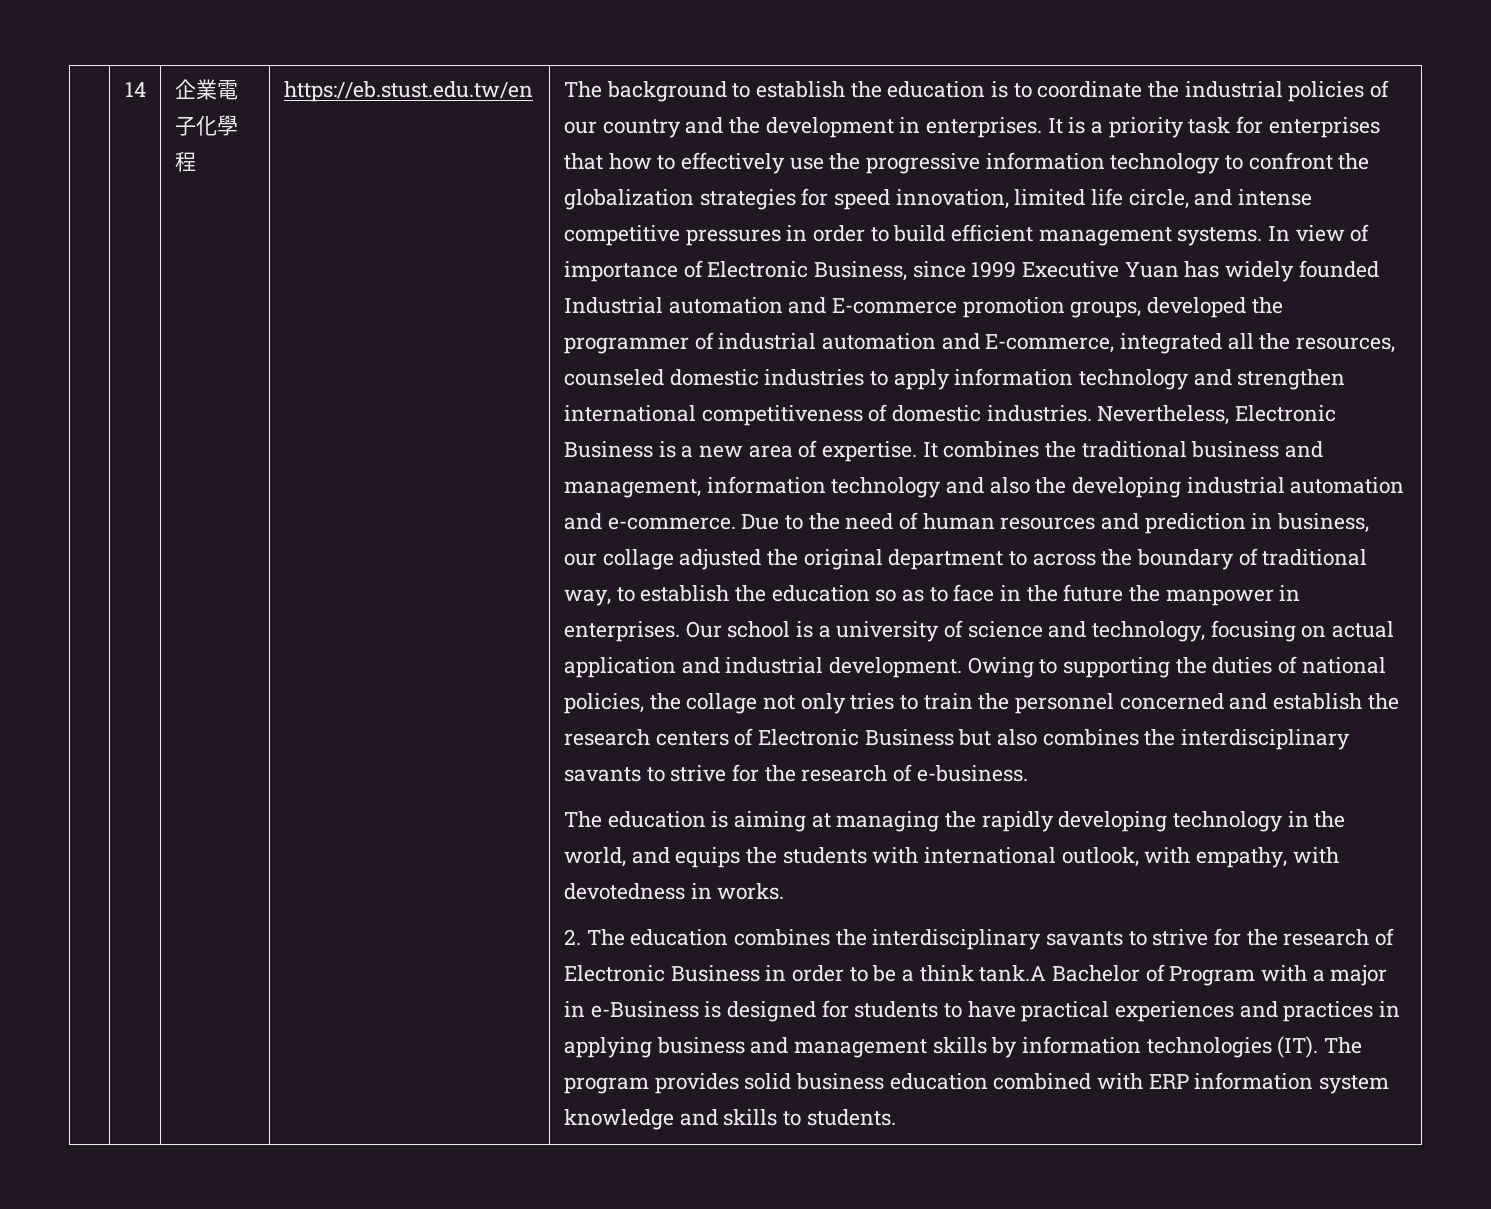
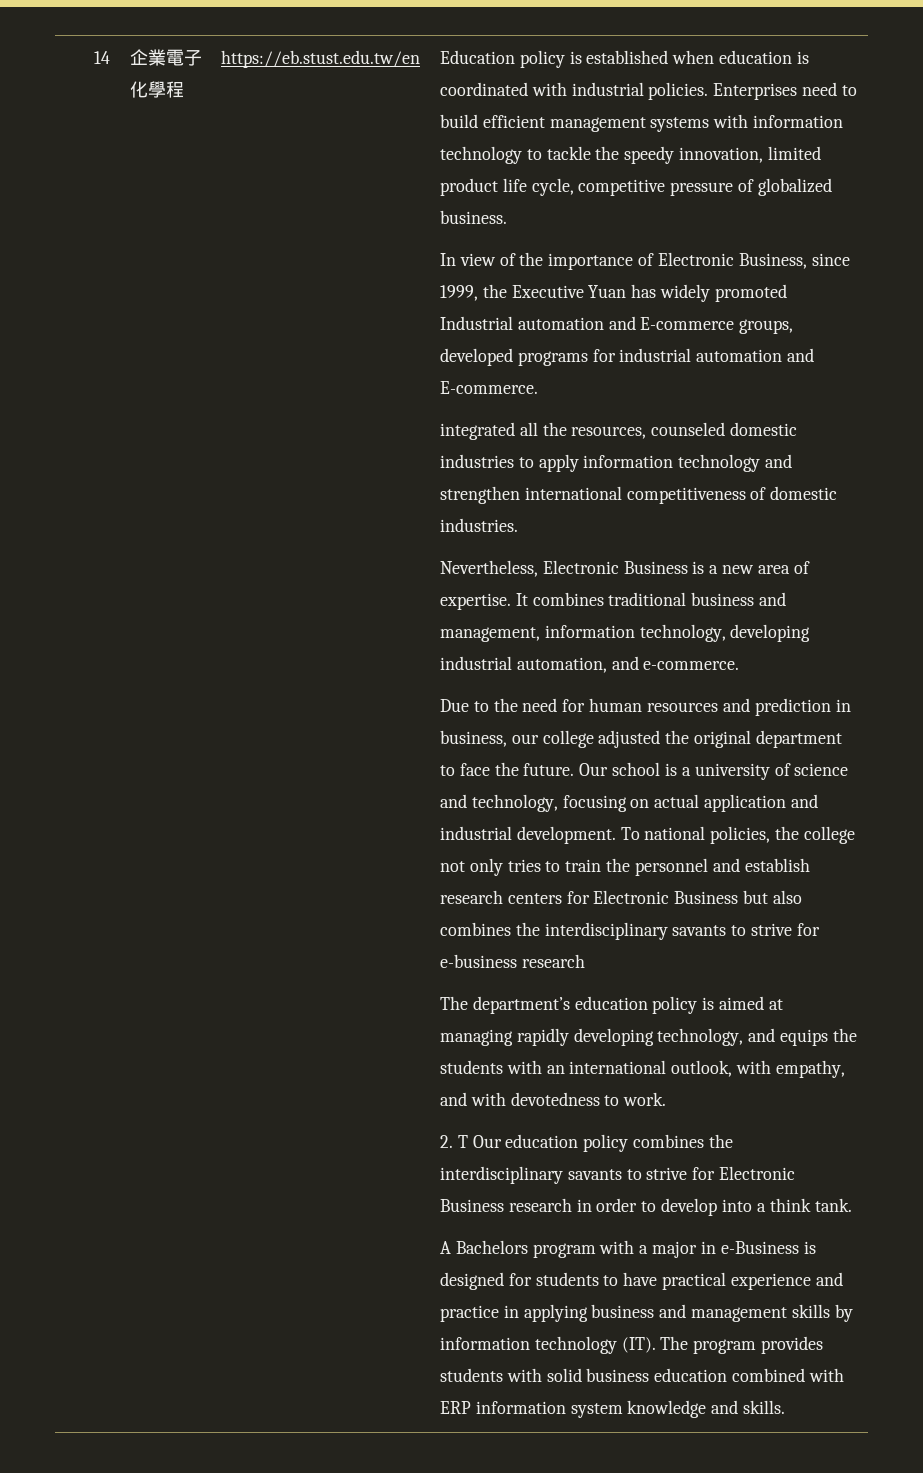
[563,80,1389,102] [563,116,1380,138] [563,152,1370,174] [563,188,1312,210] [563,224,1263,246] The background to establish the education is to coordinate the industrial policies of our country and the development in enterprises. It is a priority task for enterprises that how to effectively use the progressive information technology to confront the globalization strategies for speed innovation, limited life circle, and intense competitive pressures in order to build efficient management systems. -> [439,50,809,68] [439,82,857,100] [439,114,844,132] [439,146,821,164] [439,178,832,196] [439,210,507,224] Education policy is established when education is coordinated with industrial policies. Enterprises need to build efficient management systems with information technology to tackle the speedy innovation, limited product life cycle, competitive pressure of globalized business. //
(1370, 233) none -> [519,252,544,266] the
[971,261,1017,278] 1999 -> [439,284,507,301] 1999, the
[1298,260,1379,278] founded -> [714,284,787,302] promoted
[962,297,1065,318] promotion -> (735, 323) none
[1251,297,1283,314] [563,332,1115,354] the programmer of industrial automation and E-commerce, -> [517,348,815,366] [439,381,538,394] programs for industrial automation and E-commerce. //
(1092, 413) none -> (518, 525) //
[1044,441,1076,458] the -> (604, 599) none
[831,477,1067,498] technology and also the -> [639,624,726,642] technology,
[1290,477,1405,494] automation -> [516,657,607,673] automation,
(736, 523) none -> (740, 665) //
[898,512,918,530] of -> [562,699,586,712] for
[602,549,674,570] collage -> [542,730,594,748] college
[1032,548,1368,570] [563,584,1301,606] [563,621,680,642] across the boundary of traditional way, to establish the education so as to face in the future the manpower in enterprises. -> [459,762,575,776] face the future.
[967,656,1297,678] Owing to supporting the duties of -> [620,827,640,840] To
[686,693,758,714] collage -> [803,826,855,844] college
[1119,693,1224,710] concerned -> (708, 867) none
[1367,693,1399,710] the -> (810, 865) none
[734,728,754,746] of -> [566,891,590,904] for
[764,764,1028,782] [563,811,806,832] the research of e-business. // The education is aiming -> [439,954,585,968] [439,996,765,1014] e-business research // The department’s education policy is aimed
[944,811,976,828] the -> (513, 1037) none
[1172,811,1346,832] [563,847,626,867] technology in the world, -> [657,1028,744,1046] technology,
(919, 855) none -> [546,1065,565,1074] an
(1287, 857) none -> [439,1092,467,1106] and
[690,883,785,900] in works. -> [604,1092,667,1106] to work.
[586,928,1394,950] [563,964,1256,986] The education combines the interdisciplinary savants to strive for the research of Electronic Business in order to be a think tank.A Bachelor of Program -> [457,1134,733,1152] [439,1166,796,1184] [439,1198,852,1216] [439,1240,596,1258] T Our education policy combines the interdisciplinary savants to strive for Electronic Business research in order to develop into a think tank. // A Bachelors program
[1114,1001,1374,1022] experiences and practices -> [730,1272,843,1290] [439,1305,499,1322] experience and practice
[1146,1037,1272,1058] technologies -> [534,1336,617,1354] technology
(739, 1083) none -> [439,1368,542,1382] students with
[723,1109,896,1126] skills to students. -> [743,1400,786,1414] skills.

